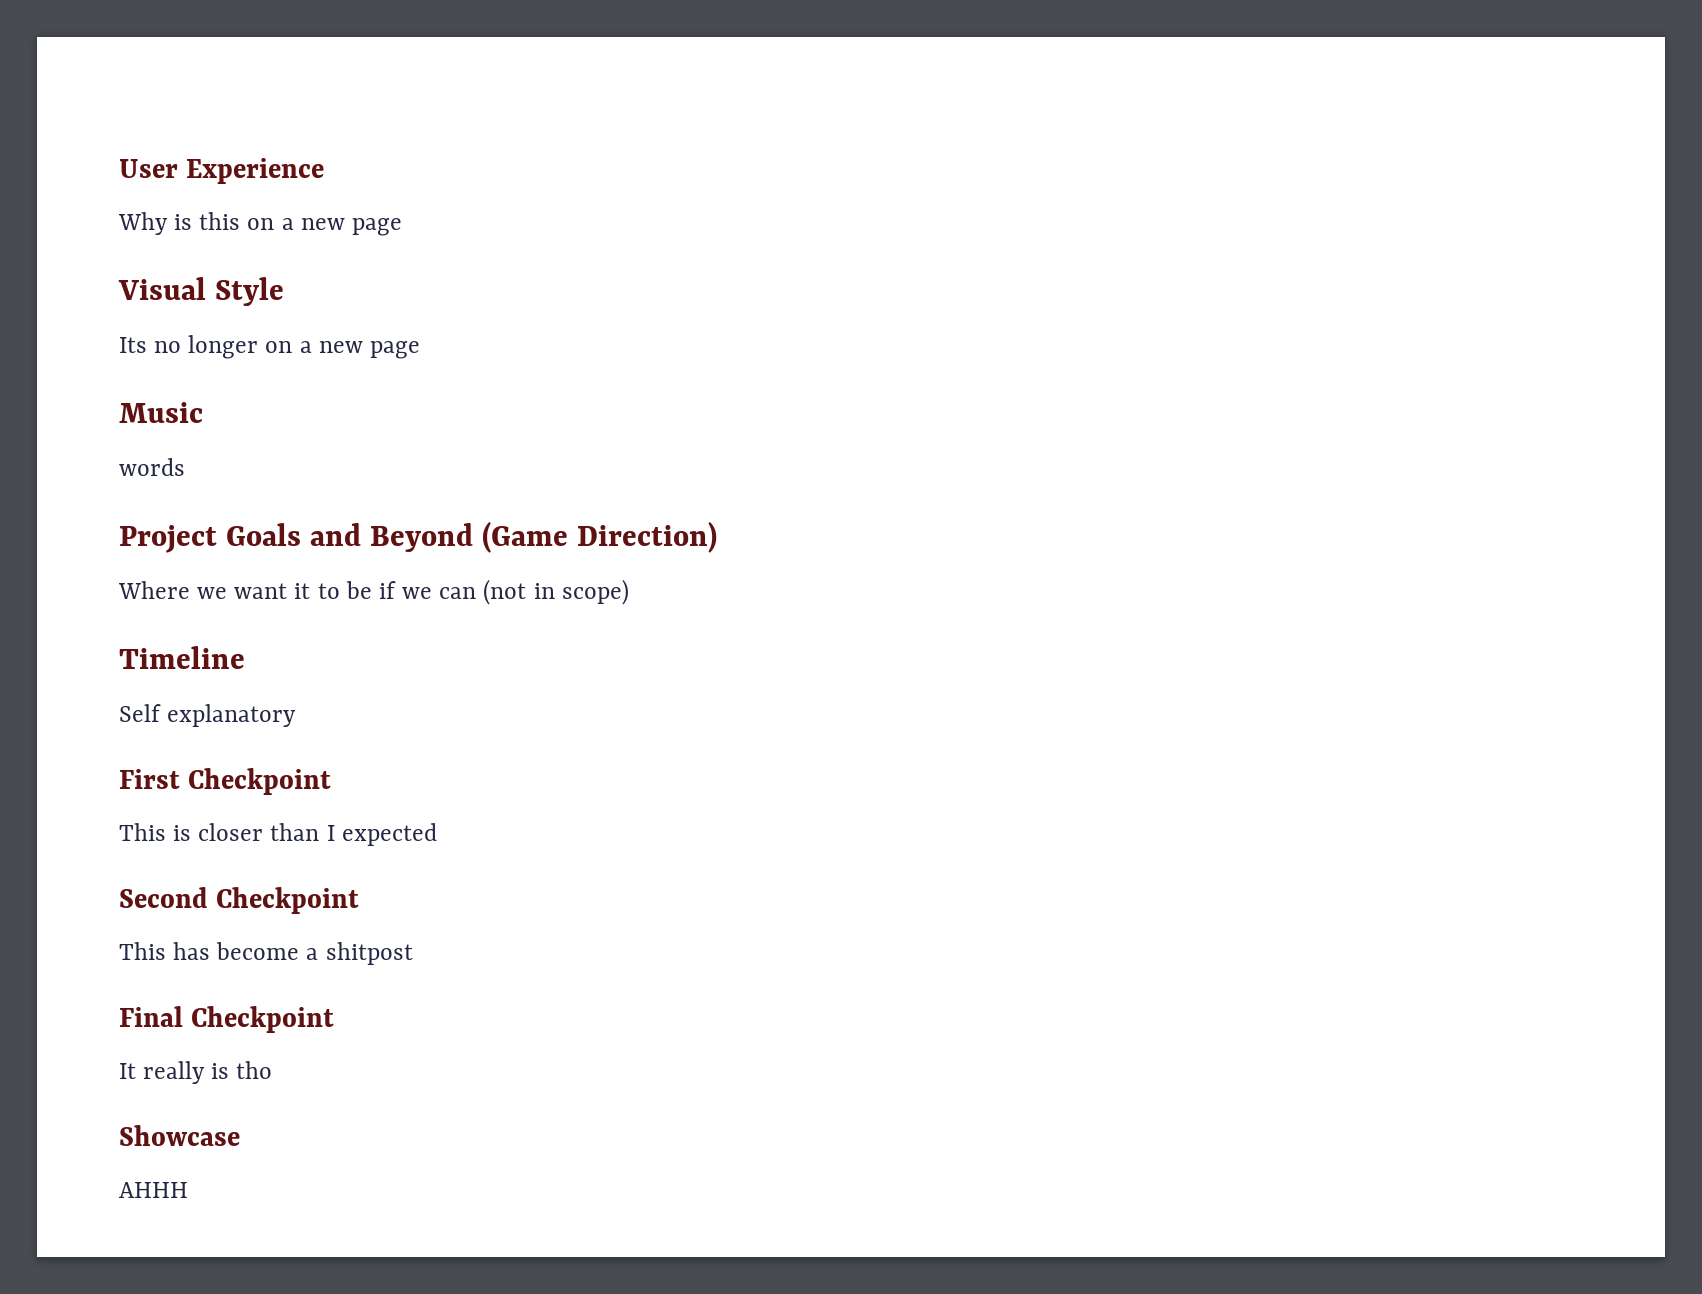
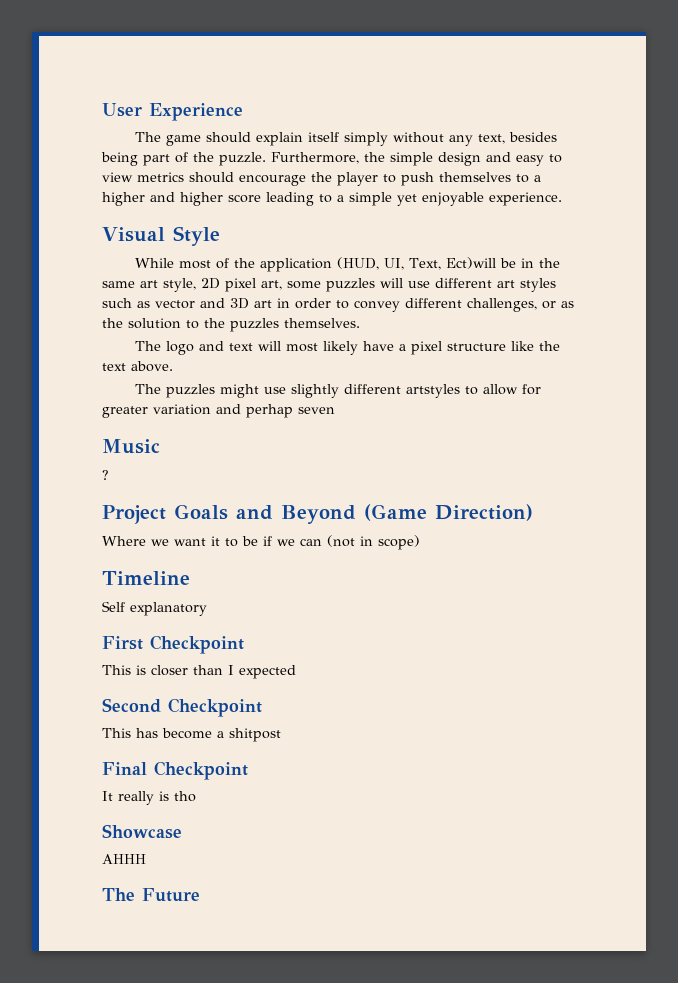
[118,212,402,236] [118,277,285,306] [119,335,420,359] Why is this on a new page // Visual Style // Its no longer on a new page -> [135,132,558,146] [101,152,562,166] [102,172,541,186] [102,192,562,206] [102,226,220,246] [135,257,561,272] [102,278,556,292] [102,298,574,312] [102,318,360,332] [135,341,561,355] [102,361,173,372] [135,384,542,398] [102,404,335,418] The game should explain itself simply without any text, besides being part of the puzzle. Furthermore, the simple design and easy to view metrics should encourage the player to push themselves to a higher and higher score leading to a simple yet enjoyable experience. // Visual Style // While most of the application (HUD, UI, Text, Ect)will be in the same art style, 2D pixel art, some puzzles will use different art styles such as vector and 3D art in order to convey different challenges, or as the solution to the puzzles themselves. // The logo and text will most likely have a pixel structure like the text above. // The puzzles might use slightly different artstyles to allow for greater variation and perhap seven
[119,458,185,476] words -> [102,470,109,480] ?
(188, 1190) none -> [102,888,200,902] // The Future

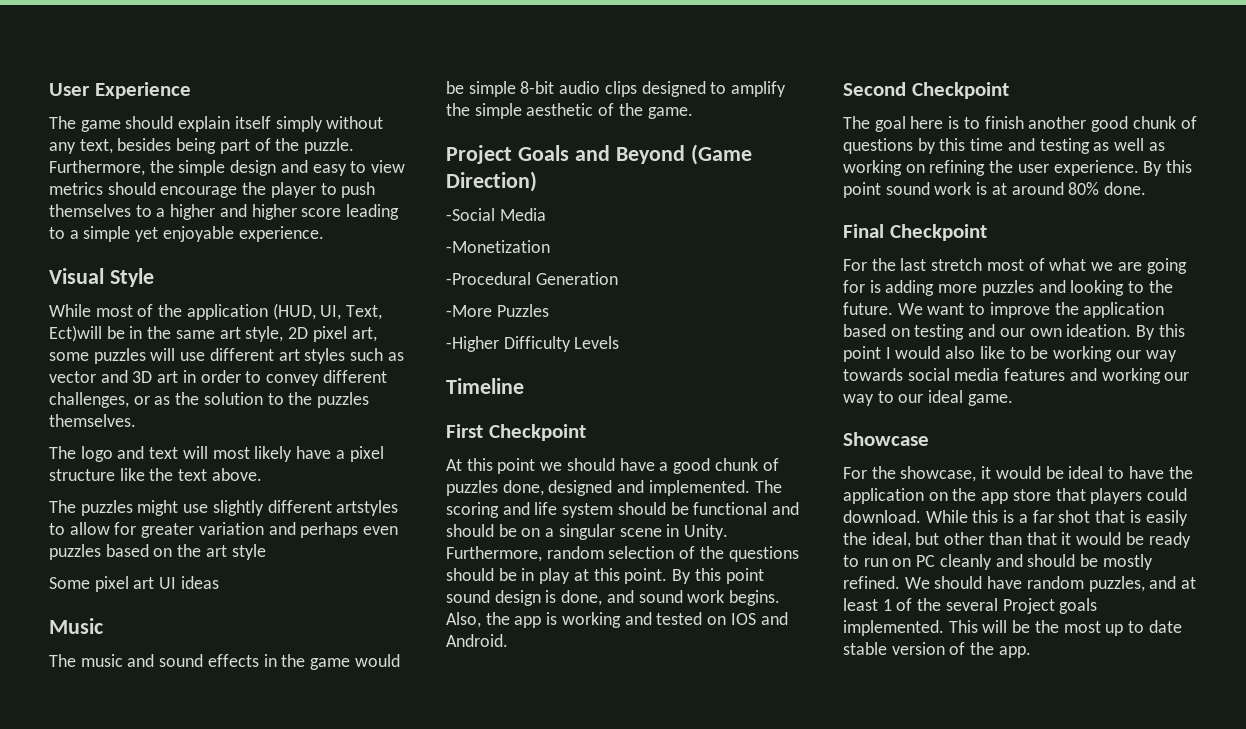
[246,404,335,418] [102,439,160,454] [102,470,109,480] perhap seven // Music // ? -> [300,522,399,538] [49,544,266,560] [49,576,219,592] [49,618,103,634] [49,654,400,670] [446,81,787,97] [446,103,693,119] perhaps even puzzles based on the art style // Some pixel art UI ideas // Music // The music and sound effects in the game would be simple 8-bit audio clips designed to amplify the simple aesthetic of the game.
[102,535,420,550] Where we want it to be if we can (not in scope) -> [446,208,546,221] [446,240,550,253] [446,272,618,285] [446,304,549,317] [446,336,620,352] -Social Media // -Monetization // -Procedural Generation // -More Puzzles // -Higher Difficulty Levels
[102,601,207,616] // Self explanatory -> (524, 386) none
[102,665,296,679] [102,698,262,717] [102,728,281,742] [102,761,248,780] [102,791,196,805] [102,824,182,839] [102,854,146,864] [102,888,200,902] This is closer than I expected // Second Checkpoint // This has become a shitpost // Final Checkpoint // It really is tho // Showcase // AHHH // The Future -> [446,458,779,474] [446,480,782,496] [446,502,800,518] [446,524,729,540] [446,546,799,562] [446,568,764,584] [446,590,781,606] [446,612,788,628] [446,634,508,647] [843,82,1009,99] [843,116,1197,132] [843,138,1165,154] [843,160,1193,176] [843,182,1147,198] [843,224,987,241] [843,258,1187,274] [843,280,1173,296] [843,302,1165,318] [843,324,1185,340] [843,346,1177,362] [843,368,1190,384] [843,390,1013,406] [843,432,929,446] [843,466,1193,482] [843,488,1188,504] [843,510,1188,526] [843,532,1191,548] [843,554,1153,570] [843,576,1197,592] [843,598,1098,614] [843,620,1182,636] [843,642,1031,658] At this point we should have a good chunk of puzzles done, designed and implemented. The scoring and life system should be functional and should be on a singular scene in Unity. Furthermore, random selection of the questions should be in play at this point. By this point sound design is done, and sound work begins. Also, the app is working and tested on IOS and Android. // Second Checkpoint // The goal here is to finish another good chunk of questions by this time and testing as well as working on refining the user experience. By this point sound work is at around 80% done. // Final Checkpoint // For the last stretch most of what we are going for is adding more puzzles and looking to the future. We want to improve the application based on testing and our own ideation. By this point I would also like to be working our way towards social media features and working our way to our ideal game. // Showcase // For the showcase, it would be ideal to have the application on the app store that players could download. While this is a far shot that is easily the ideal, but other than that it would be ready to run on PC cleanly and should be mostly refined. We should have random puzzles, and at least 1 of the several Project goals implemented. This will be the most up to date stable version of the app.

